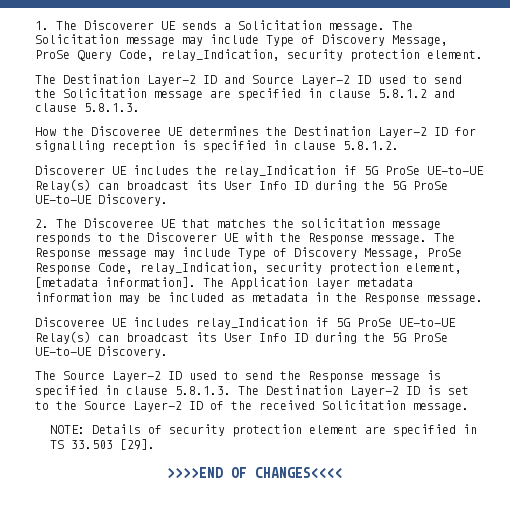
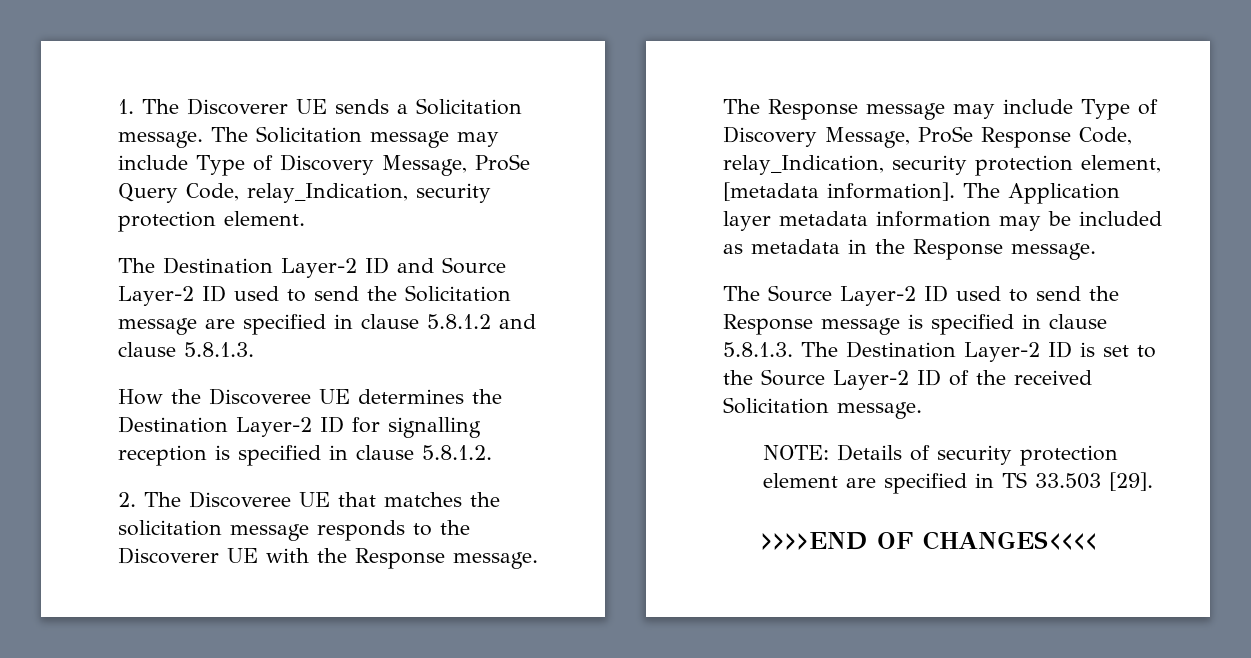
[35,165,485,177] [35,179,449,192] [35,194,169,206] // Discoverer UE includes the relay_Indication if 5G ProSe UE-to-UE Relay(s) can broadcast its User Info ID during the 5G ProSe UE-to-UE Discovery. -> (492, 452) none
[35,317,457,329] [35,331,449,344] [35,346,169,358] // Discoveree UE includes relay_Indication if 5G ProSe UE-to-UE Relay(s) can broadcast its User Info ID during the 5G ProSe UE-to-UE Discovery. -> (1096, 251) none

